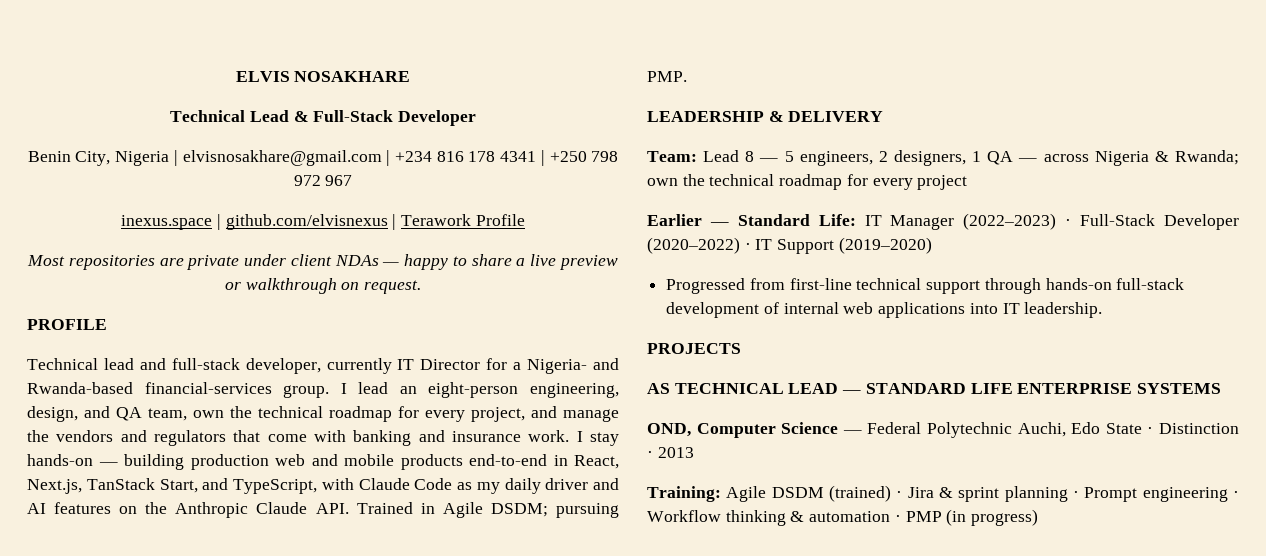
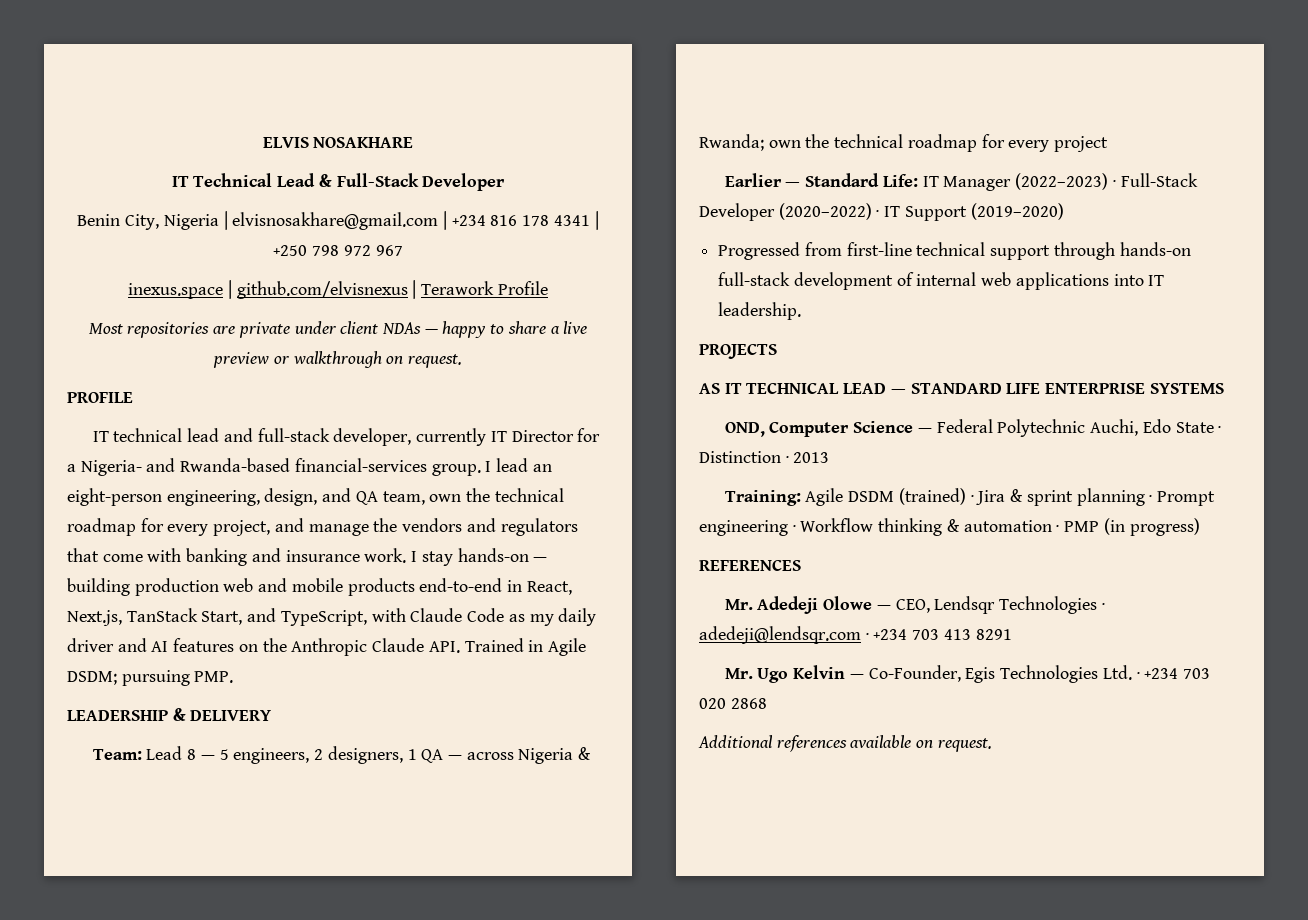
(411, 76) none -> [171,176,189,187] IT
[27,358,98,370] Technical -> [92,428,183,442] IT technical
(670, 388) none -> [724,383,742,394] IT
(1039, 517) none -> [699,560,801,571] [724,596,1105,614] [699,626,1012,644] [724,665,1210,683] [699,698,767,709] [698,735,992,752] // REFERENCES // Mr. Adedeji Olowe — CEO, Lendsqr Technologies · adedeji@lendsqr.com · +234 703 413 8291 // Mr. Ugo Kelvin — Co-Founder, Egis Technologies Ltd. · +234 703 020 2868 // Additional references available on request.

